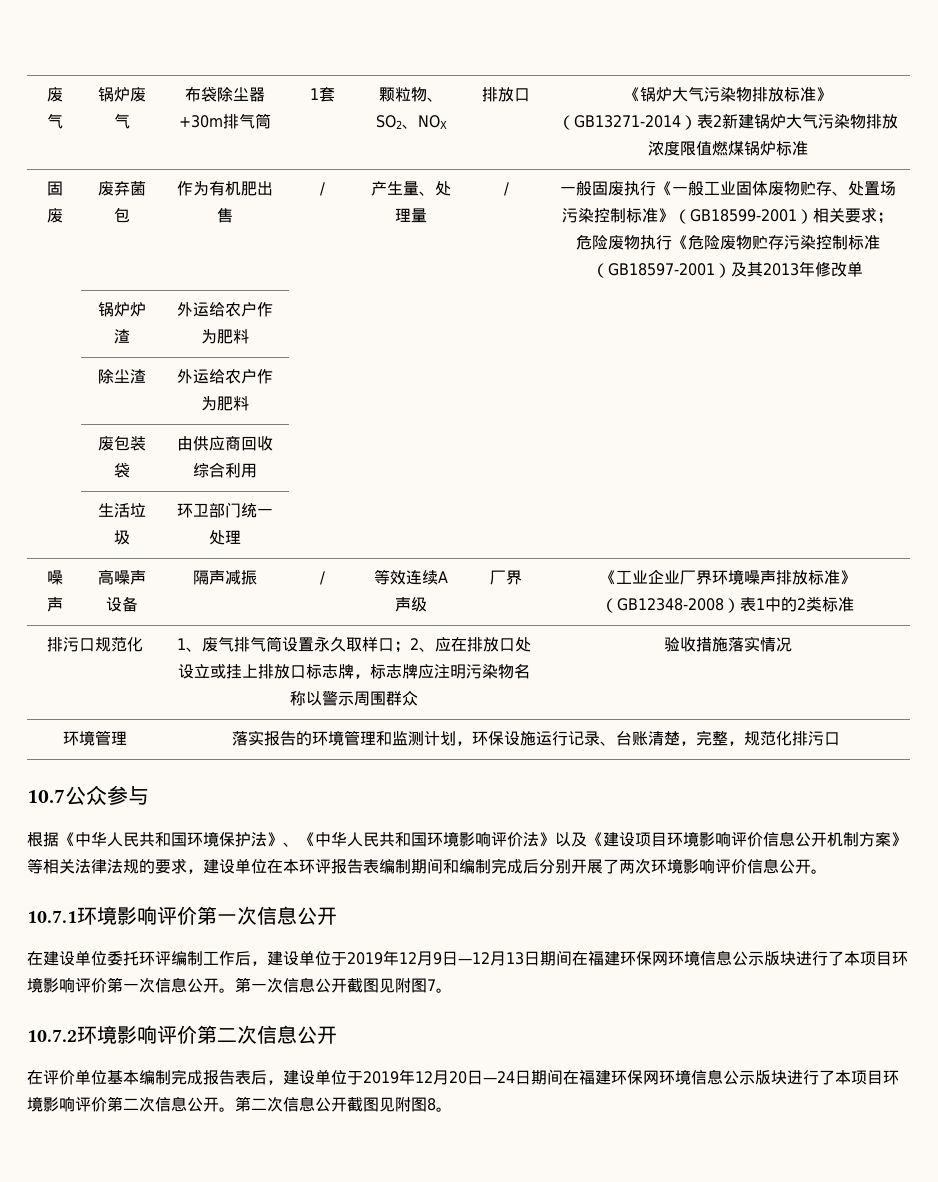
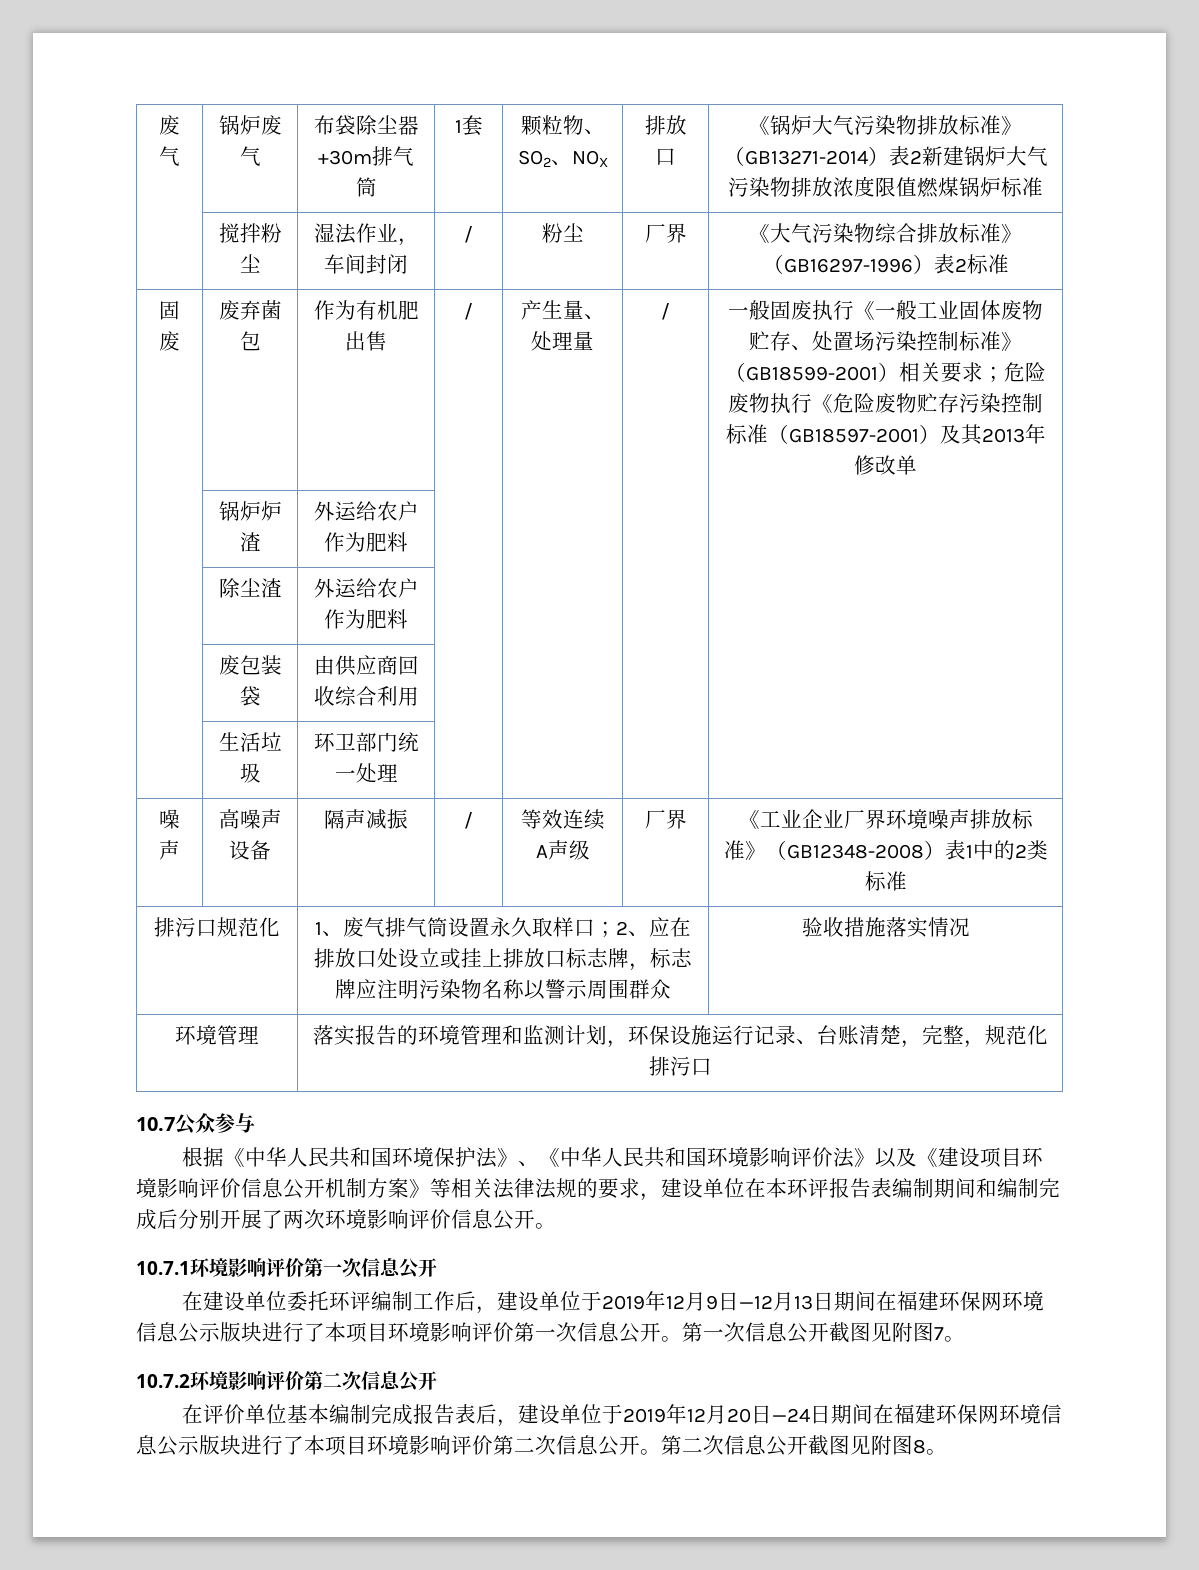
(808, 148) none -> [218,223,282,243] [239,254,261,273] [313,223,419,246] [324,254,408,274] [464,226,473,243] [541,223,584,243] [644,223,687,243] [749,223,1022,243] [762,254,1009,274] // | 搅拌粉尘 | 湿法作业，车间封闭 | / | 粉尘 | 厂界 | 《大气污染物综合排放标准》（GB16297-1996）表2标准

